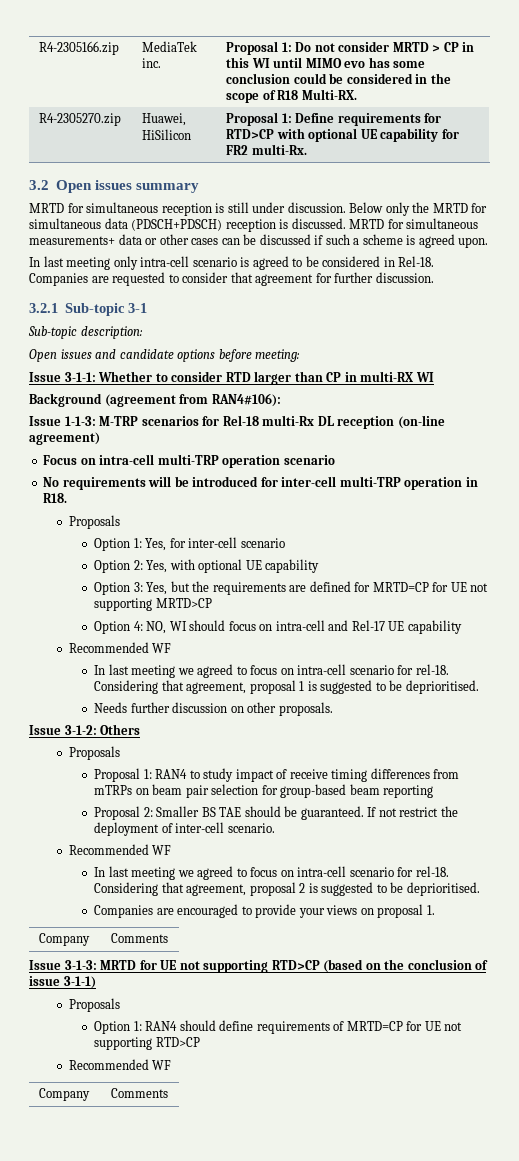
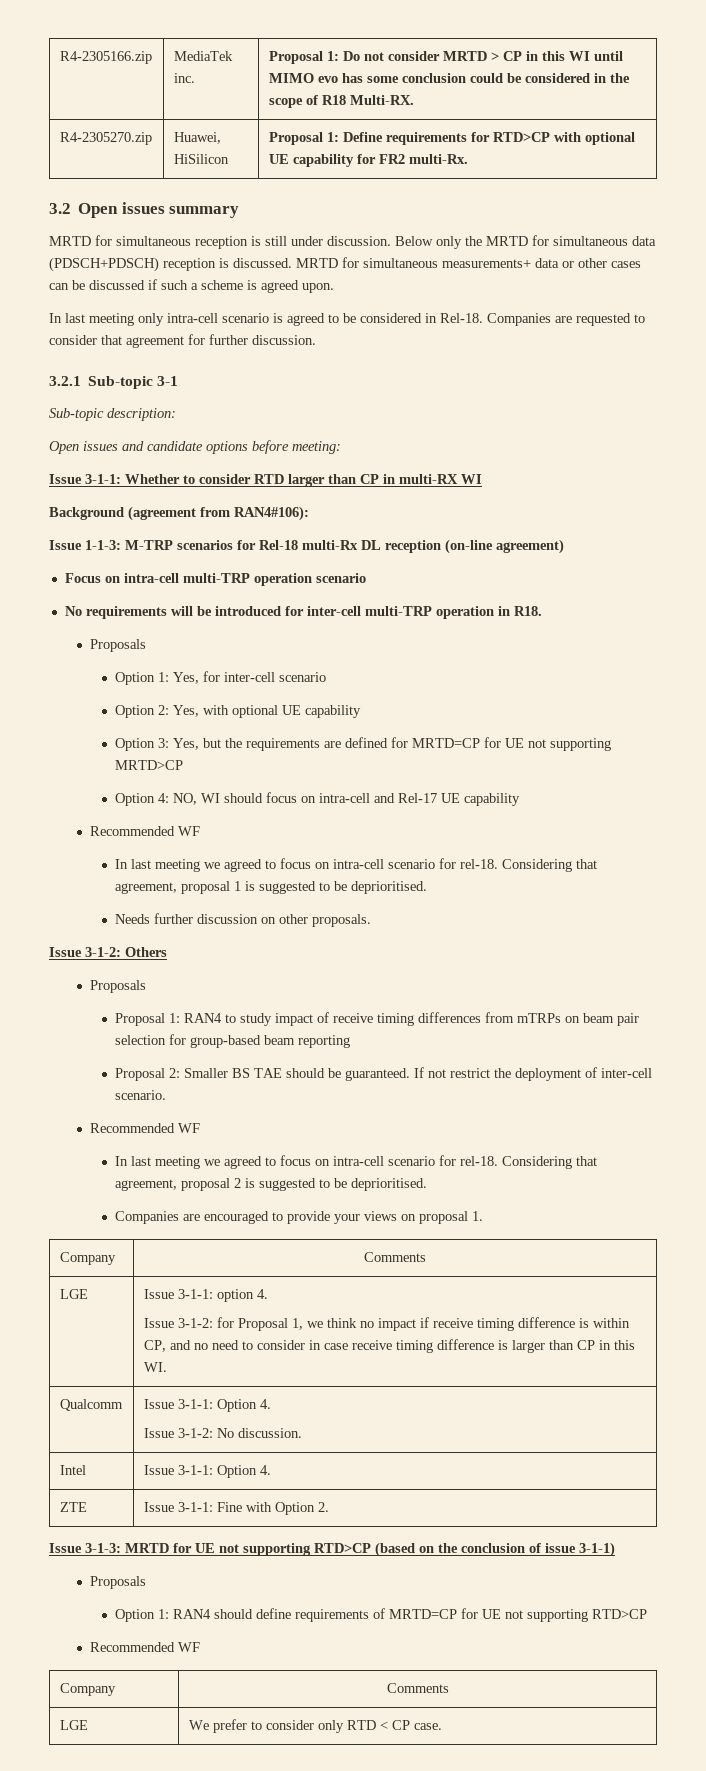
(168, 938) none -> [59,1289,88,1299] [143,1289,268,1302] [143,1317,630,1331] [143,1339,635,1353] [143,1362,167,1372] [59,1399,123,1411] [143,1399,271,1412] [143,1428,302,1438] [59,1465,86,1475] [143,1465,271,1478] [59,1502,87,1512] [143,1502,329,1515] // LGE | Issue 3-1-1: option 4. // Issue 3-1-2: for Proposal 1, we think no impact if receive timing difference is within CP, and no need to consider in case receive timing difference is larger than CP in this WI. // Qualcomm | Issue 3-1-1: Option 4. // Issue 3-1-2: No discussion. // Intel | Issue 3-1-1: Option 4. // ZTE | Issue 3-1-1: Fine with Option 2.
(168, 1093) none -> [59,1720,88,1730] [188,1719,442,1733] // LGE | We prefer to consider only RTD < CP case.

